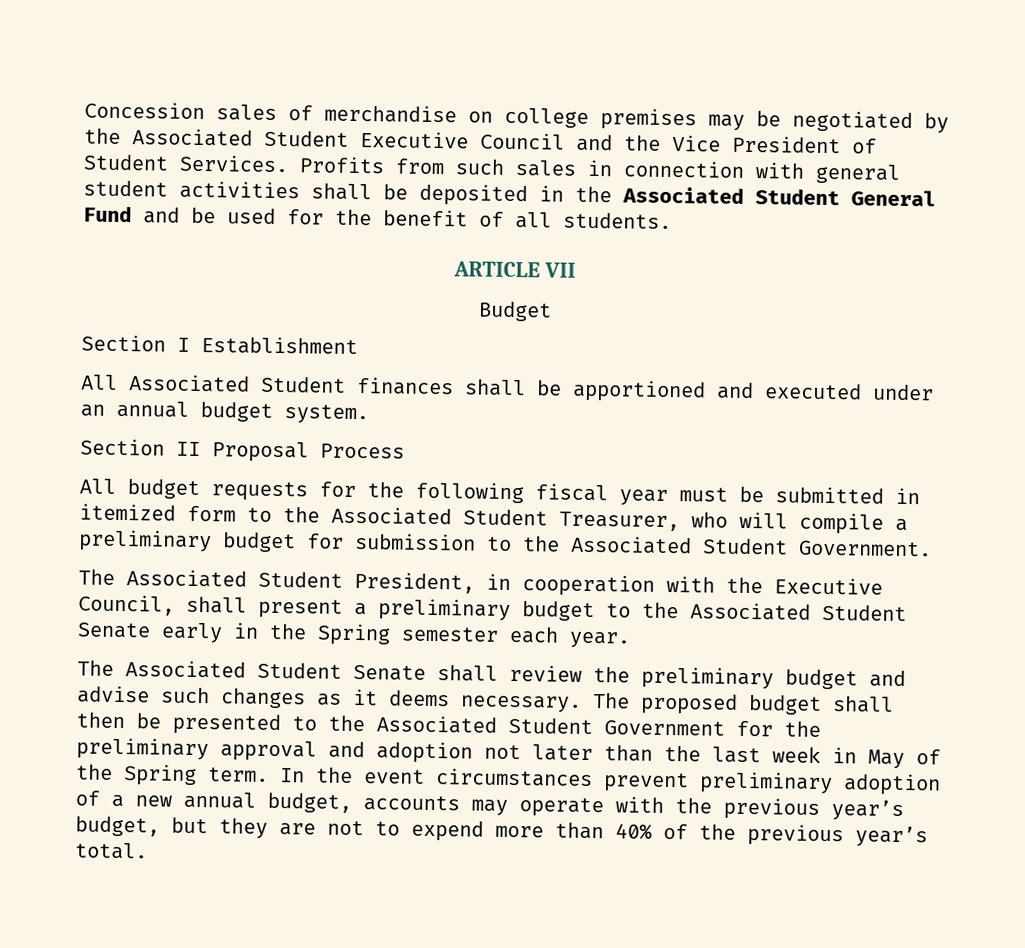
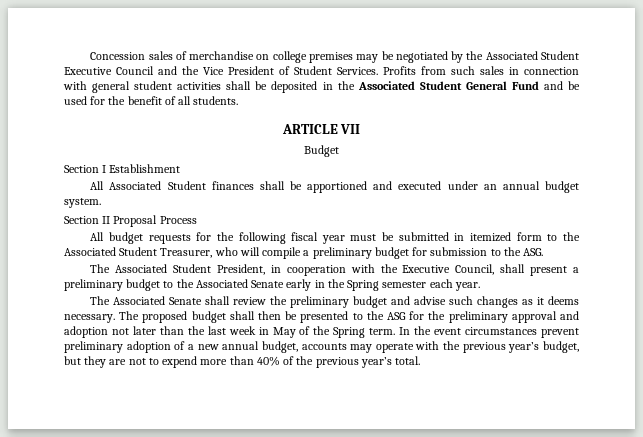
[571,535,932,557] Associated Student Government. -> [523,248,544,256] ASG.
[822,603,907,622] Student -> (248, 283) none
[257,661,342,679] Student -> (166, 300) none
[376,715,725,736] Associated Student Government -> [386,312,406,320] ASG

